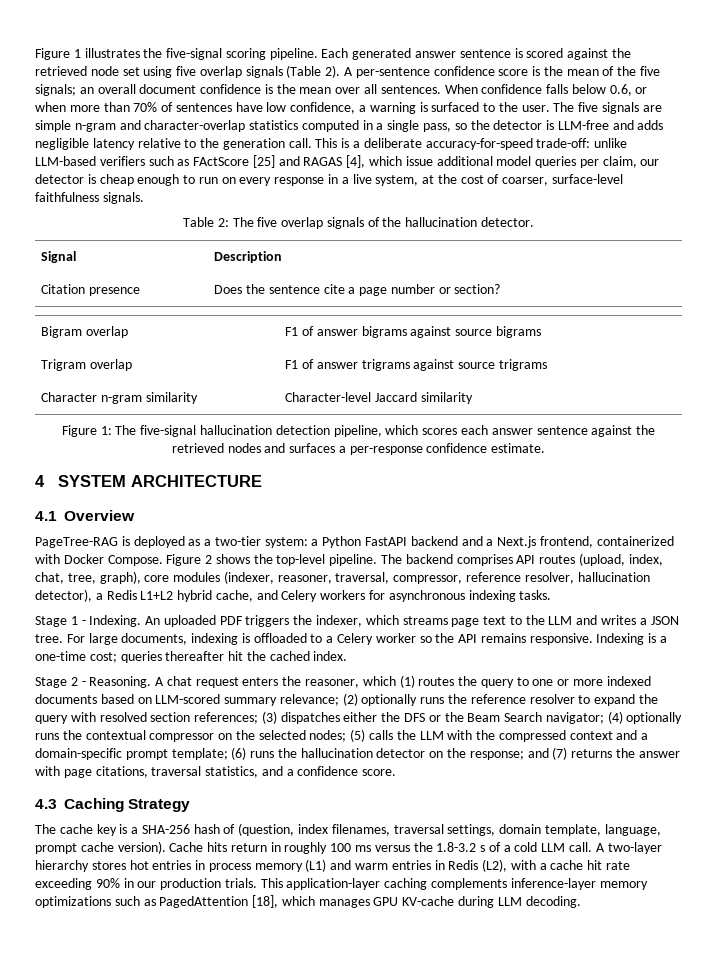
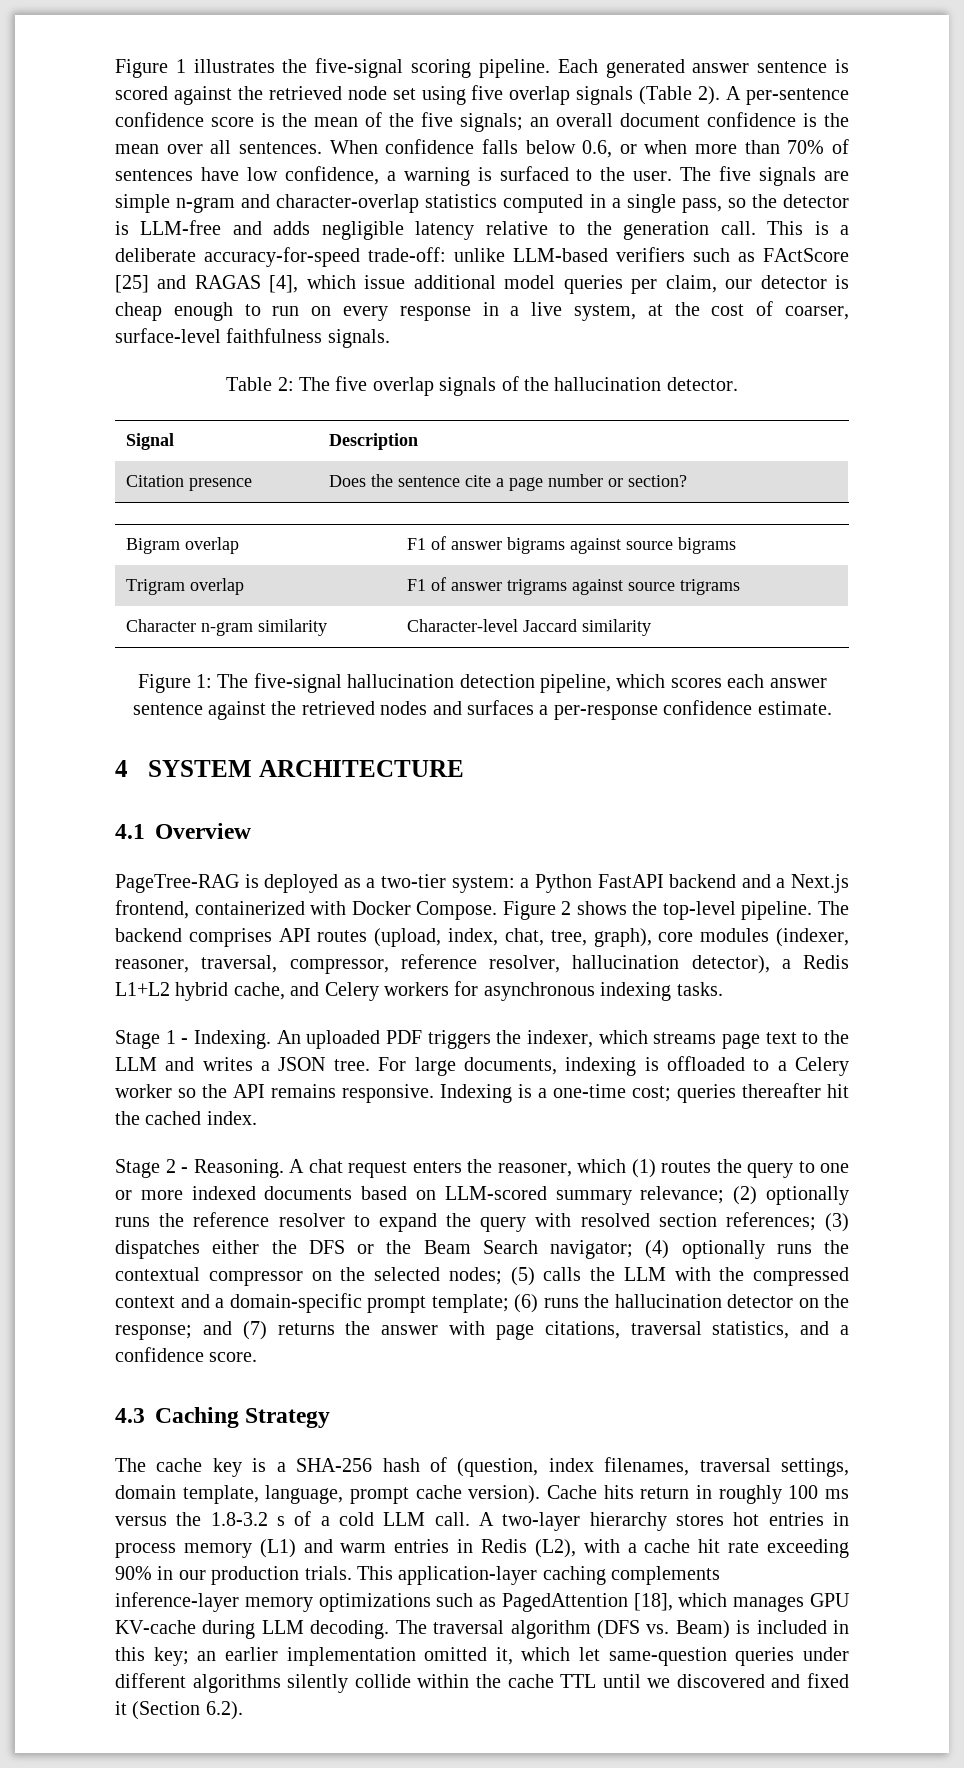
(581, 902) none -> [395,1620,849,1639] [115,1647,849,1666] [115,1673,849,1693] [115,1701,243,1720] The traversal algorithm (DFS vs. Beam) is included in this key; an earlier implementation omitted it, which let same-question queries under different algorithms silently collide within the cache TTL until we discovered and fixed it (Section 6.2).

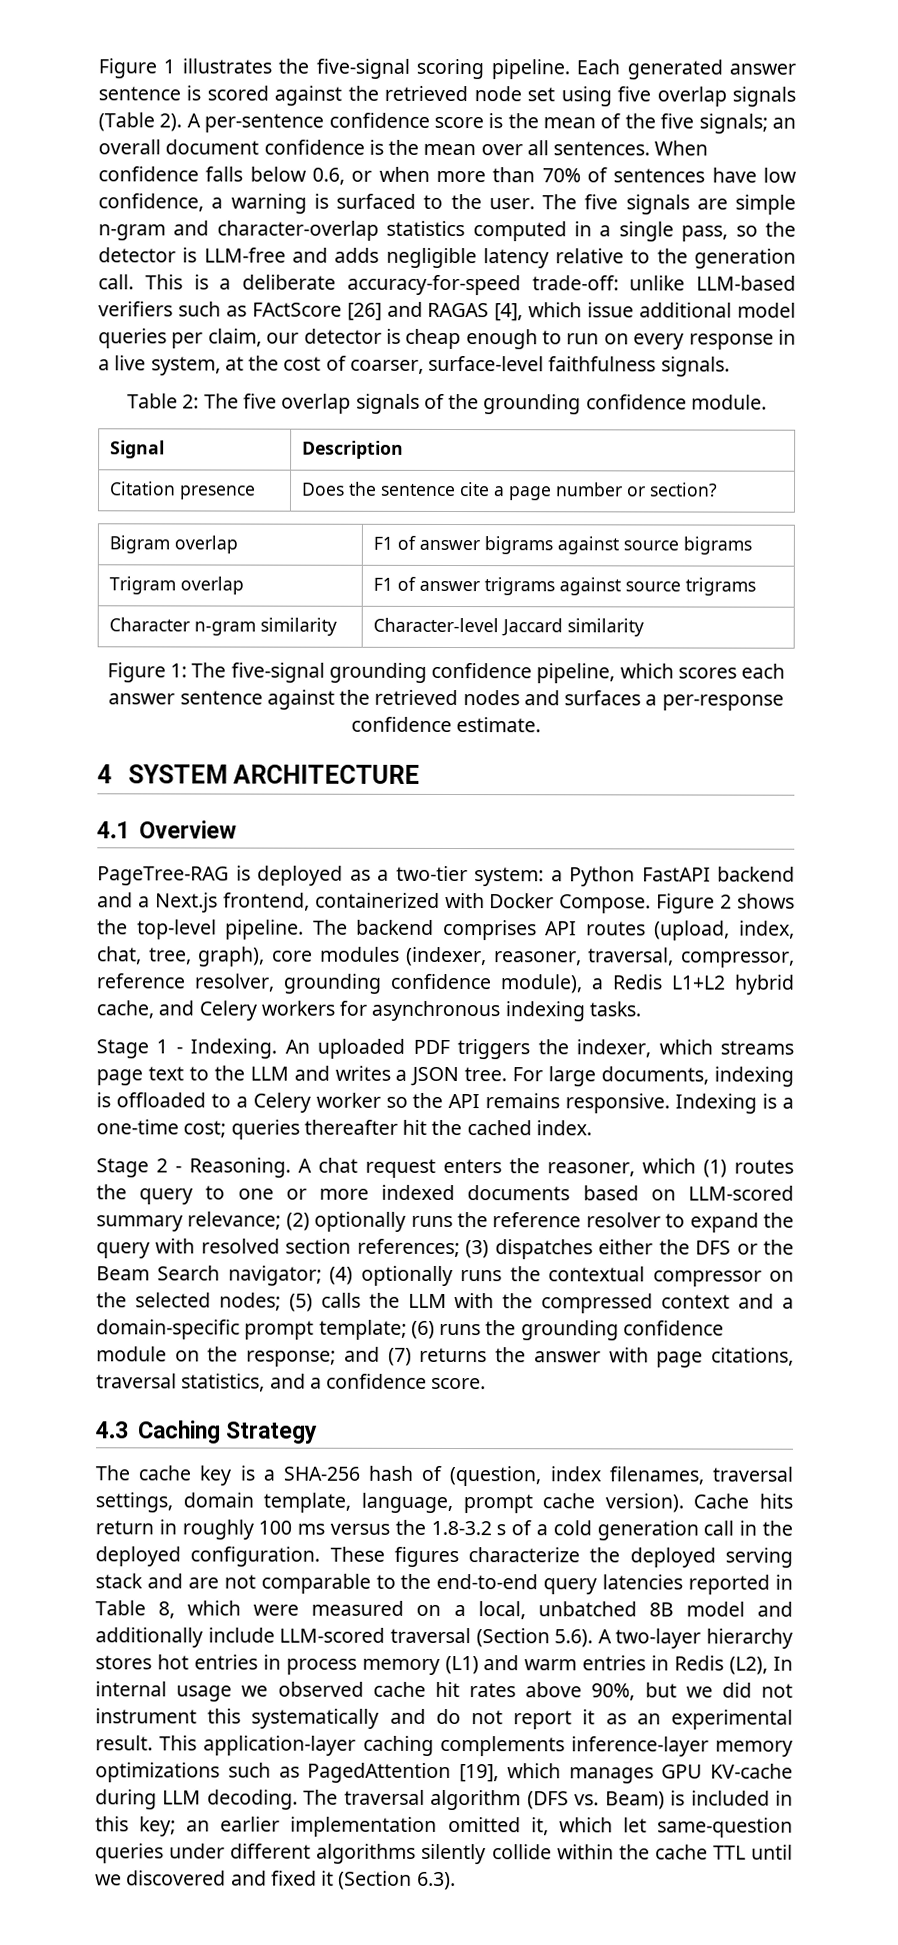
[115,275,149,293] [25] -> [346,302,382,321] [26]
[554,377,738,391] hallucination detector. -> [483,394,767,415] grounding confidence module.
[347,674,535,688] hallucination detection -> [328,662,533,683] grounding confidence
[572,955,770,974] hallucination detector), -> [283,973,582,994] grounding confidence module),
[614,1294,793,1308] hallucination detector -> [520,1320,724,1341] [96,1346,167,1362] grounding confidence module
[383,1512,470,1526] LLM call. -> [596,1520,793,1541] [95,1546,793,1568] [95,1573,793,1595] [95,1600,794,1620] [95,1627,594,1648] generation call in the deployed configuration. These figures characterize the deployed serving stack and are not comparable to the end-to-end query latencies reported in Table 8, which were measured on a local, unbatched 8B model and additionally include LLM-scored traversal (Section 5.6).
[583,1539,849,1558] [115,1566,352,1585] with a cache hit rate exceeding 90% in our production trials. -> [772,1656,793,1671] [95,1681,793,1702] [95,1708,793,1730] [95,1735,153,1751] In internal usage we observed cache hit rates above 90%, but we did not instrument this systematically and do not report it as an experimental result.
[633,1593,673,1611] [18], -> [459,1764,499,1783] [19],
[205,1701,243,1720] 6.2). -> [416,1871,456,1891] 6.3).

